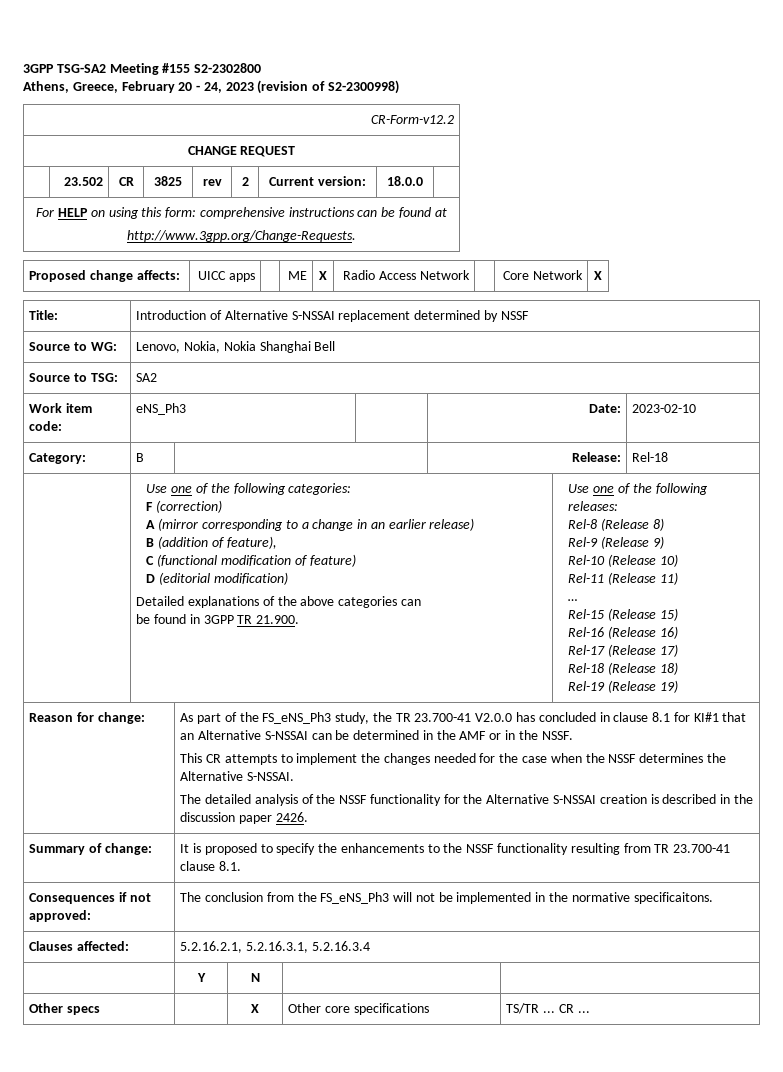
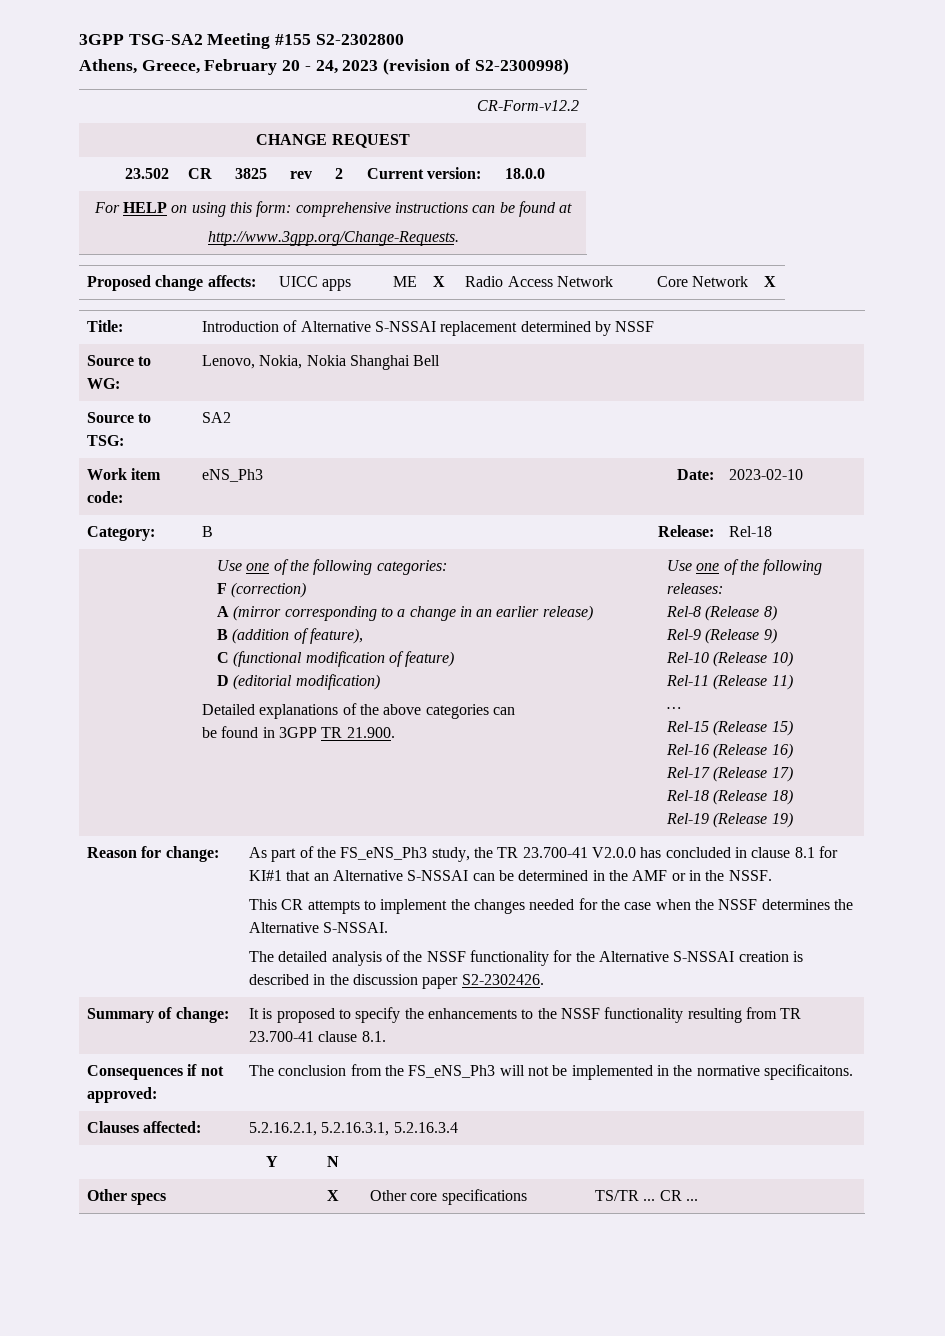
[275,812,308,822] 2426. -> [461,974,544,985] S2-2302426.

